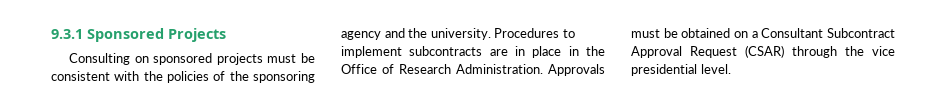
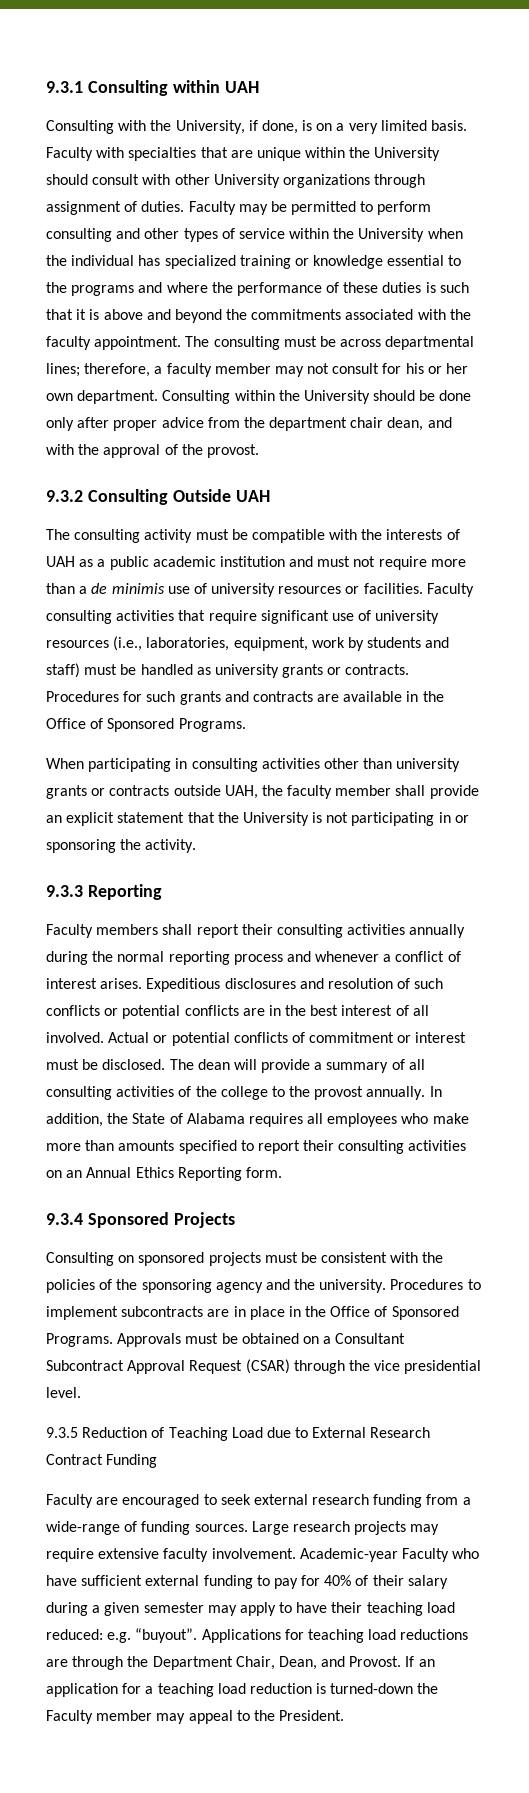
(83, 34) none -> [87,80,259,96] [46,120,468,134] [46,147,441,161] [46,174,426,188] [46,201,432,215] [46,228,463,242] [46,255,462,269] [46,282,469,296] [46,309,471,323] [46,336,475,350] [46,363,469,377] [46,390,472,404] [46,417,452,431] [46,444,259,458] [46,489,270,505] [46,529,460,543] [46,556,466,570] [46,583,474,597] [46,610,440,624] [46,636,450,651] [46,663,410,678] [46,691,444,705] [46,718,246,732] [46,758,461,772] [46,785,479,799] [46,812,469,826] [46,839,197,853] [46,884,162,900] [46,924,466,938] [46,951,461,965] [46,978,444,992] [46,1005,429,1019] [46,1032,467,1046] [46,1059,425,1073] [46,1086,442,1100] [46,1113,469,1127] [46,1140,467,1154] [46,1167,282,1181] [46,1213,83,1225] Consulting within UAH // Consulting with the University, if done, is on a very limited basis. Faculty with specialties that are unique within the University should consult with other University organizations through assignment of duties. Faculty may be permitted to perform consulting and other types of service within the University when the individual has specialized training or knowledge essential to the programs and where the performance of these duties is such that it is above and beyond the commitments associated with the faculty appointment. The consulting must be across departmental lines; therefore, a faculty member may not consult for his or her own department. Consulting within the University should be done only after proper advice from the department chair dean, and with the approval of the provost. // 9.3.2 Consulting Outside UAH // The consulting activity must be compatible with the interests of UAH as a public academic institution and must not require more than a de minimis use of university resources or facilities. Faculty consulting activities that require significant use of university resources (i.e., laboratories, equipment, work by students and staff) must be handled as university grants or contracts. Procedures for such grants and contracts are available in the Office of Sponsored Programs. // When participating in consulting activities other than university grants or contracts outside UAH, the faculty member shall provide an explicit statement that the University is not participating in or sponsoring the activity. // 9.3.3 Reporting // Faculty members shall report their consulting activities annually during the normal reporting process and whenever a conflict of interest arises. Expeditious disclosures and resolution of such conflicts or potential conflicts are in the best interest of all involved. Actual or potential conflicts of commitment or interest must be disclosed. The dean will provide a summary of all consulting activities of the college to the provost annually. In addition, the State of Alabama requires all employees who make more than amounts specified to report their consulting activities on an Annual Ethics Reporting form. // 9.3.4
[399,64,543,74] Research Administration. -> [391,1306,459,1320] [46,1333,113,1347] Sponsored Programs.
(731, 69) none -> [46,1427,431,1441] [46,1454,158,1468] [46,1494,471,1508] [46,1521,440,1535] [46,1548,480,1562] [46,1575,448,1589] [46,1602,455,1616] [46,1628,469,1643] [46,1656,435,1670] [46,1683,439,1697] [46,1710,345,1724] // 9.3.5 Reduction of Teaching Load due to External Research Contract Funding // Faculty are encouraged to seek external research funding from a wide-range of funding sources. Large research projects may require extensive faculty involvement. Academic-year Faculty who have sufficient external funding to pay for 40% of their salary during a given semester may apply to have their teaching load reduced: e.g. “buyout”. Applications for teaching load reductions are through the Department Chair, Dean, and Provost. If an application for a teaching load reduction is turned-down the Faculty member may appeal to the President.

